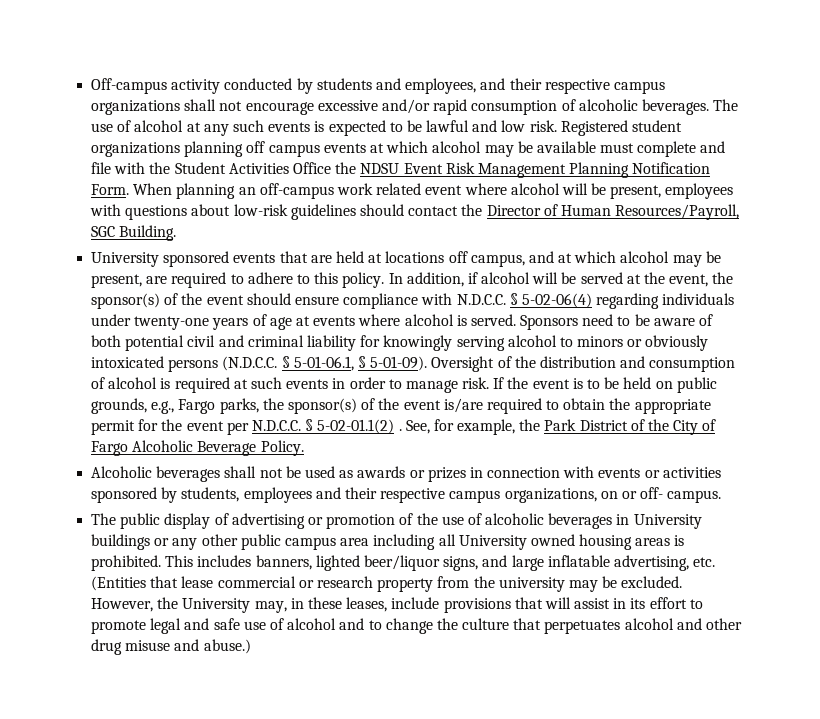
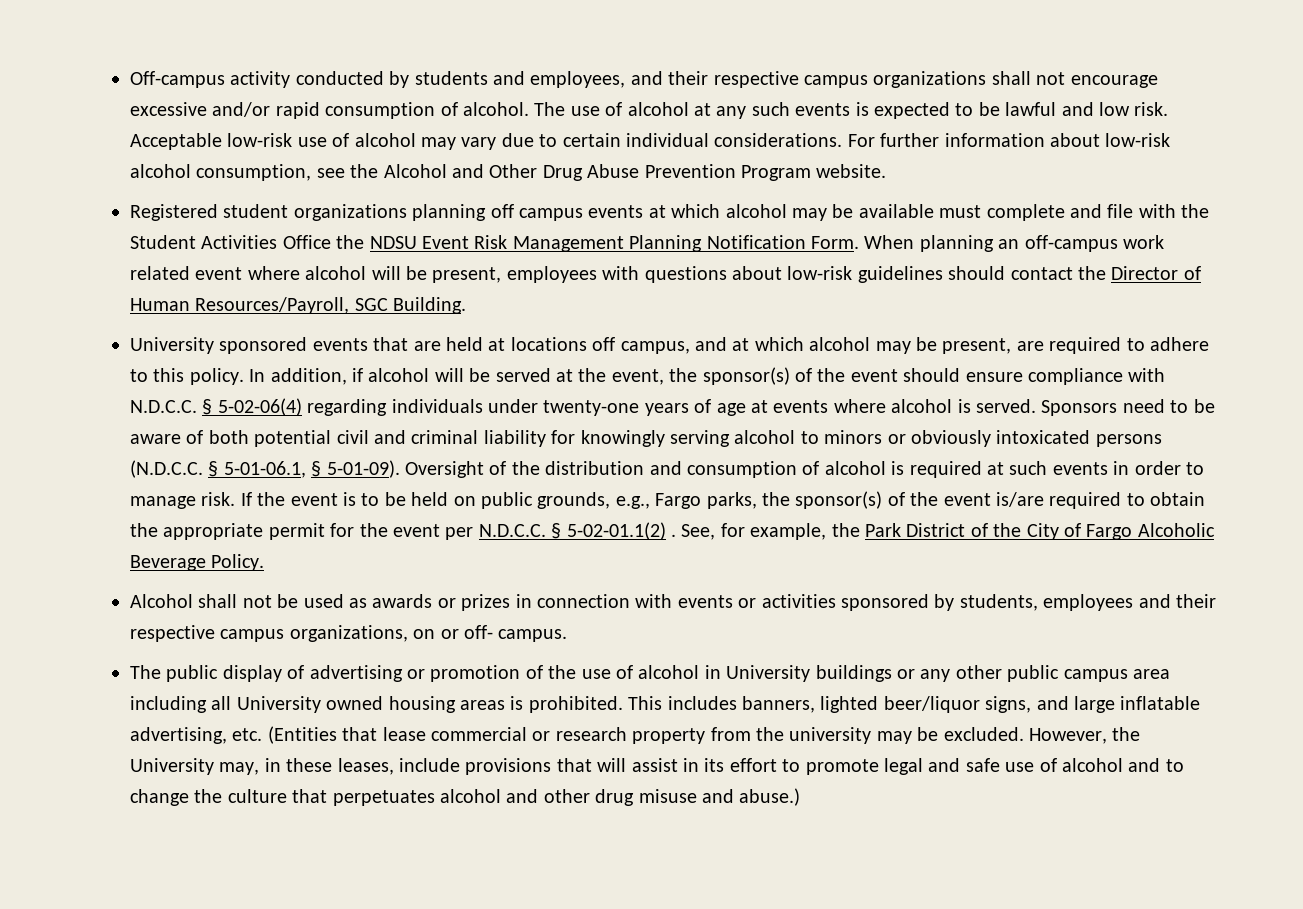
[578,99,709,115] alcoholic beverages. -> [463,102,529,116] alcohol.
(557, 126) none -> [130,133,1171,150] [130,164,887,181] Acceptable low-risk use of alcohol may vary due to certain individual considerations. For further information about low-risk alcohol consumption, see the Alcohol and Other Drug Abuse Prevention Program website. //
[91,466,221,482] Alcoholic beverages -> [130,594,193,608] Alcohol
[485,513,613,529] alcoholic beverages -> [638,665,700,679] alcohol

